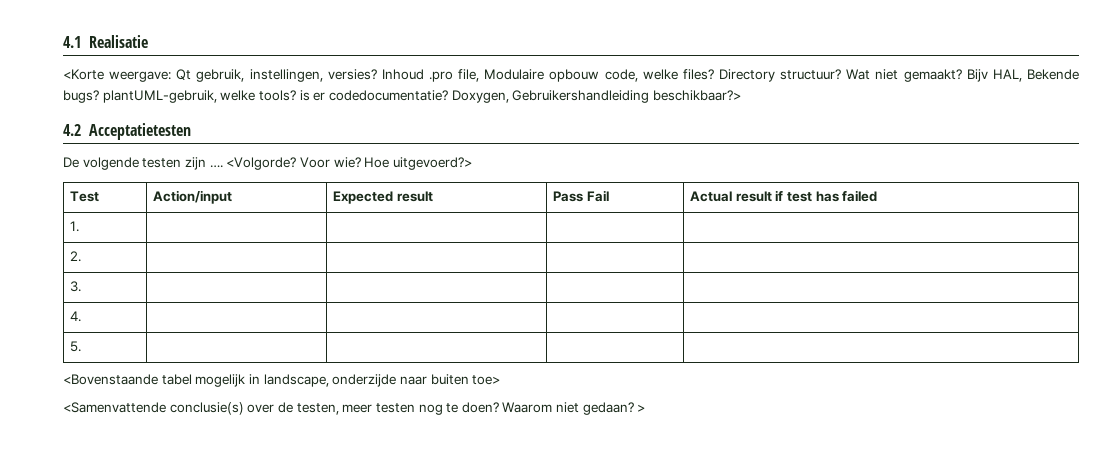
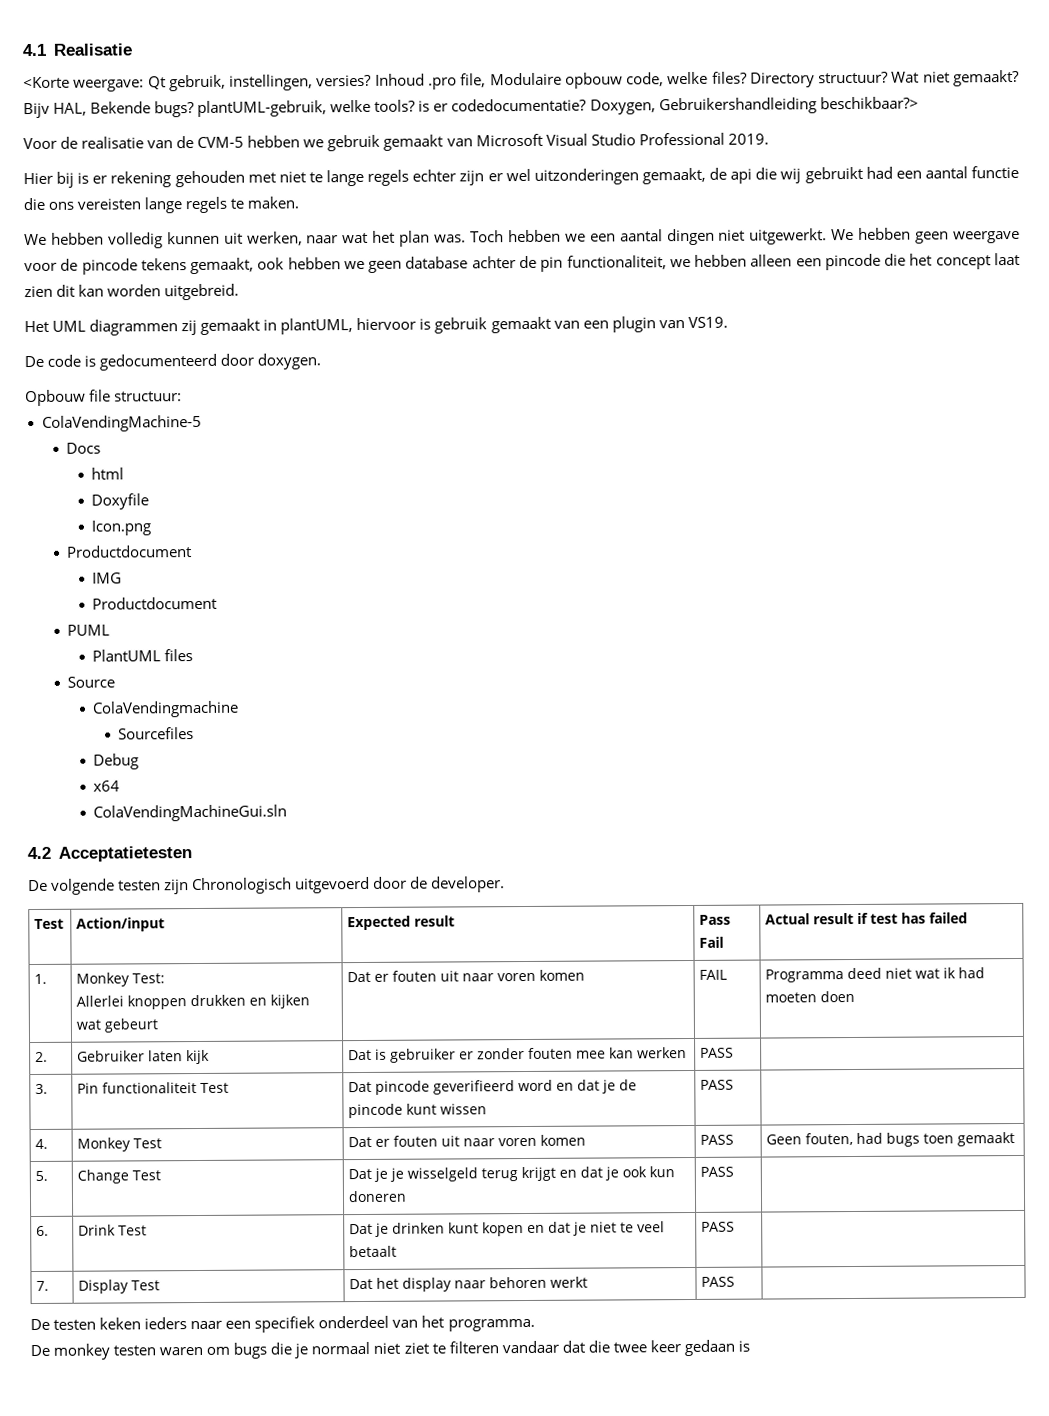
(741, 95) none -> [23,132,769,152] [23,165,1020,188] [23,196,300,214] [24,227,1020,249] [24,252,1020,275] [24,283,240,301] [24,316,728,336] [24,353,322,371] [25,389,183,407] [41,414,202,432] [66,442,102,454] [91,467,125,480] [91,493,150,510] [91,520,152,536] [67,545,193,558] [92,572,123,584] [92,596,218,610] [67,624,111,636] [92,649,194,662] [67,676,116,688] [92,700,240,718] [118,727,195,740] [93,753,140,770] [93,780,121,792] [93,804,288,822] // Voor de realisatie van de CVM-5 hebben we gebruik gemaakt van Microsoft Visual Studio Professional 2019. // Hier bij is er rekening gehouden met niet te lange regels echter zijn er wel uitzonderingen gemaakt, de api die wij gebruikt had een aantal functie die ons vereisten lange regels te maken. // We hebben volledig kunnen uit werken, naar wat het plan was. Toch hebben we een aantal dingen niet uitgewerkt. We hebben geen weergave voor de pincode tekens gemaakt, ook hebben we geen database achter de pin functionaliteit, we hebben alleen een pincode die het concept laat zien dit kan worden uitgebreid. // Het UML diagrammen zij gemaakt in plantUML, hiervoor is gebruik gemaakt van een plugin van VS19. // De code is gedocumenteerd door doxygen. // Opbouw file structuur: // ColaVendingMachine-5 // Docs // html // Doxyfile // Icon.png // Productdocument // IMG // Productdocument // PUML // PlantUML files // Source // ColaVendingmachine // Sourcefiles // Debug // x64 // ColaVendingMachineGui.sln
[209,157,472,170] …. <Volgorde? Voor wie? Hoe uitgevoerd?> -> [192,876,506,895] Chronologisch uitgevoerd door de developer.
[70,251,82,262] [70,281,82,292] [70,311,82,322] [70,341,82,352] [63,374,501,387] [63,402,646,415] | | | // 2. | | | | // 3. | | | | // 4. | | | | // 5. | | | | // <Bovenstaande tabel mogelijk in landscape, onderzijde naar buiten toe> // <Samenvattende conclusie(s) over de testen, meer testen nog te doen? Waarom niet gedaan? > -> [76,972,166,987] [76,994,311,1010] [76,1018,159,1033] [347,969,586,983] [699,969,728,980] [765,967,986,983] [765,990,856,1003] [35,1051,49,1062] [77,1049,211,1065] [348,1047,688,1063] [700,1047,735,1058] [35,1083,49,1094] [77,1082,230,1094] [348,1079,638,1095] [348,1103,488,1119] [700,1079,735,1090] [35,1138,49,1149] [77,1137,163,1152] [348,1134,587,1148] [700,1134,735,1145] [766,1132,1016,1147] [35,1170,49,1181] [77,1169,162,1184] [348,1166,676,1182] [348,1190,408,1203] [700,1166,735,1177] [36,1225,50,1236] [78,1224,148,1236] [349,1221,666,1237] [349,1245,398,1258] [701,1221,736,1232] [36,1280,50,1291] [78,1279,161,1294] [349,1276,589,1292] [701,1276,736,1287] [30,1315,535,1333] [30,1339,750,1360] Monkey Test: // Allerlei knoppen drukken en kijken wat gebeurt | Dat er fouten uit naar voren komen | FAIL | Programma deed niet wat ik had moeten doen // 2. | Gebruiker laten kijk | Dat is gebruiker er zonder fouten mee kan werken | PASS | // 3. | Pin functionaliteit Test | Dat pincode geverifieerd word en dat je de pincode kunt wissen | PASS | // 4. | Monkey Test | Dat er fouten uit naar voren komen | PASS | Geen fouten, had bugs toen gemaakt // 5. | Change Test | Dat je je wisselgeld terug krijgt en dat je ook kun doneren | PASS | // 6. | Drink Test | Dat je drinken kunt kopen en dat je niet te veel betaalt | PASS | // 7. | Display Test | Dat het display naar behoren werkt | PASS | // De testen keken ieders naar een specifiek onderdeel van het programma. // De monkey testen waren om bugs die je normaal niet ziet te filteren vandaar dat die twee keer gedaan is

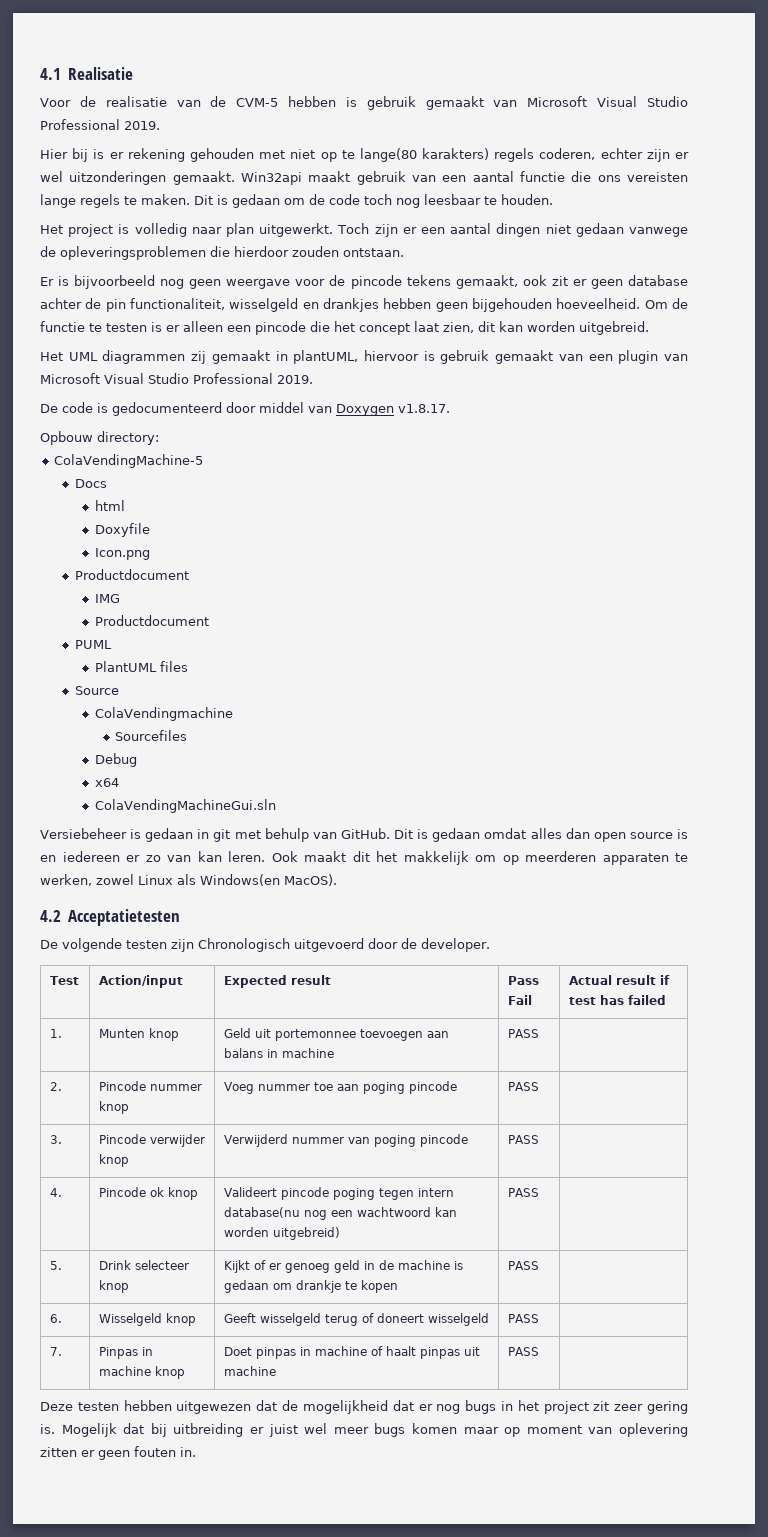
[23,69,1021,92] [23,96,919,119] // <Korte weergave: Qt gebruik, instellingen, versies? Inhoud .pro file, Modulaire opbouw code, welke files? Directory structuur? Wat niet gemaakt? Bijv HAL, Bekende bugs? plantUML-gebruik, welke tools? is er codedocumentatie? Doxygen, Gebruikershandleiding beschikbaar?> -> (133, 73) none
[303,139,325,148] we -> [345,97,357,107] is
[308,169,410,187] te lange regels -> [320,148,596,162] op te lange(80 karakters) regels coderen,
[641,166,893,185] gemaakt, de api die wij gebruikt had -> [172,171,436,185] gemaakt. Win32api maakt gebruik van
[24,227,912,249] // We hebben volledig kunnen uit werken, naar wat het plan was. Toch hebben we een aantal dingen niet uitgewerkt. We hebben -> [194,194,553,208] [40,223,688,237] [40,246,404,260] [40,275,185,289] Dit is gedaan om de code toch nog leesbaar te houden. // Het project is volledig naar plan uitgewerkt. Toch zijn er een aantal dingen niet gedaan vanwege de opleveringsproblemen die hierdoor zouden ontstaan. // Er is bijvoorbeeld nog
[287,257,365,270] hebben we -> [551,276,587,286] zit er
[669,254,748,268] we hebben -> [229,298,688,312] [40,321,180,332] wisselgeld en drankjes hebben geen bijgehouden hoeveelheid. Om de functie te testen is er
[24,285,53,298] zien -> [443,322,474,333] zien,
[687,316,728,328] VS19. -> [40,373,313,384] Microsoft Visual Studio Professional 2019.
[257,353,322,370] doxygen. -> [259,402,450,416] middel van Doxygen v1.8.17.
[89,389,183,402] file structuur: -> [97,431,159,445] directory:
(288, 813) none -> [40,828,689,842] [40,851,688,865] [40,874,337,886] // Versiebeheer is gedaan in git met behulp van GitHub. Dit is gedaan omdat alles dan open source is en iedereen er zo van kan leren. Ook maakt dit het makkelijk om op meerderen apparaten te werken, zowel Linux als Windows(en MacOS).
[76,972,166,987] [76,994,311,1010] [76,1018,159,1033] [347,969,586,983] [699,969,728,980] [765,967,986,983] [765,990,856,1003] [35,1051,49,1062] [77,1049,211,1065] [348,1047,688,1063] [700,1047,735,1058] [35,1083,49,1094] [77,1082,230,1094] [348,1079,638,1095] [348,1103,488,1119] [700,1079,735,1090] [35,1138,49,1149] [77,1137,163,1152] [348,1134,587,1148] [700,1134,735,1145] [766,1132,1016,1147] [35,1170,49,1181] [77,1169,162,1184] [348,1166,676,1182] [348,1190,408,1203] [700,1166,735,1177] [36,1225,50,1236] [78,1224,148,1236] [349,1221,666,1237] [349,1245,398,1258] [701,1221,736,1232] [36,1280,50,1291] [78,1279,161,1294] [349,1276,589,1292] [701,1276,736,1287] [30,1315,535,1333] [30,1339,750,1360] Monkey Test: // Allerlei knoppen drukken en kijken wat gebeurt | Dat er fouten uit naar voren komen | FAIL | Programma deed niet wat ik had moeten doen // 2. | Gebruiker laten kijk | Dat is gebruiker er zonder fouten mee kan werken | PASS | // 3. | Pin functionaliteit Test | Dat pincode geverifieerd word en dat je de pincode kunt wissen | PASS | // 4. | Monkey Test | Dat er fouten uit naar voren komen | PASS | Geen fouten, had bugs toen gemaakt // 5. | Change Test | Dat je je wisselgeld terug krijgt en dat je ook kun doneren | PASS | // 6. | Drink Test | Dat je drinken kunt kopen en dat je niet te veel betaalt | PASS | // 7. | Display Test | Dat het display naar behoren werkt | PASS | // De testen keken ieders naar een specifiek onderdeel van het programma. // De monkey testen waren om bugs die je normaal niet ziet te filteren vandaar dat die twee keer gedaan is -> [98,1028,179,1041] [223,1028,449,1041] [223,1048,334,1058] [507,1029,539,1038] [49,1082,62,1091] [98,1081,202,1091] [98,1101,129,1114] [223,1081,457,1094] [507,1082,539,1091] [49,1135,62,1144] [98,1134,205,1147] [98,1154,129,1167] [223,1134,468,1147] [507,1135,539,1144] [49,1188,62,1197] [98,1187,198,1200] [223,1187,454,1200] [223,1207,457,1220] [223,1227,340,1240] [507,1188,539,1197] [49,1261,62,1270] [98,1260,189,1270] [98,1280,129,1293] [223,1260,463,1273] [223,1280,398,1293] [507,1261,539,1270] [49,1314,62,1323] [98,1313,196,1326] [223,1313,489,1326] [507,1314,539,1323] [49,1347,62,1356] [98,1347,153,1359] [98,1366,185,1379] [223,1346,480,1359] [223,1366,276,1376] [507,1347,539,1356] [40,1400,688,1414] [40,1423,689,1437] [40,1446,196,1460] Munten knop | Geld uit portemonnee toevoegen aan balans in machine | PASS | // 2. | Pincode nummer knop | Voeg nummer toe aan poging pincode | PASS | // 3. | Pincode verwijder knop | Verwijderd nummer van poging pincode | PASS | // 4. | Pincode ok knop | Valideert pincode poging tegen intern database(nu nog een wachtwoord kan worden uitgebreid) | PASS | // 5. | Drink selecteer knop | Kijkt of er genoeg geld in de machine is gedaan om drankje te kopen | PASS | // 6. | Wisselgeld knop | Geeft wisselgeld terug of doneert wisselgeld | PASS | // 7. | Pinpas in machine knop | Doet pinpas in machine of haalt pinpas uit machine | PASS | // Deze testen hebben uitgewezen dat de mogelijkheid dat er nog bugs in het project zit zeer gering is. Mogelijk dat bij uitbreiding er juist wel meer bugs komen maar op moment van oplevering zitten er geen fouten in.

